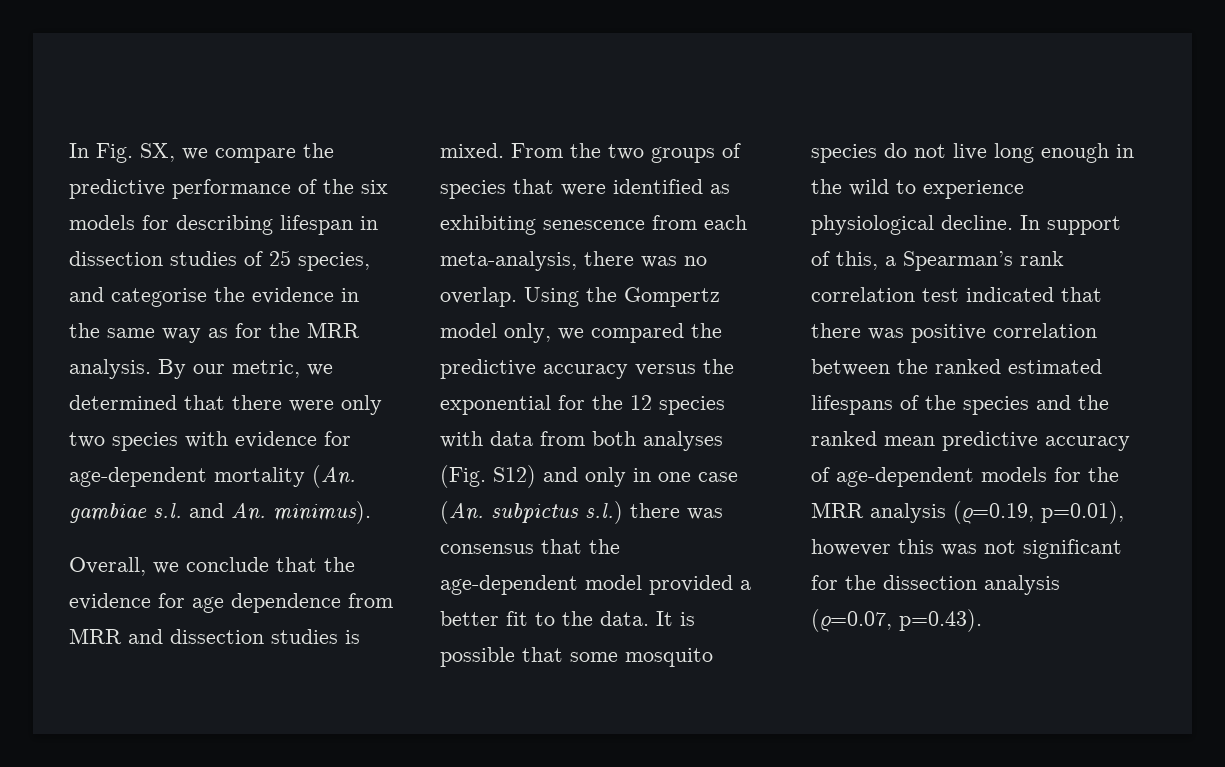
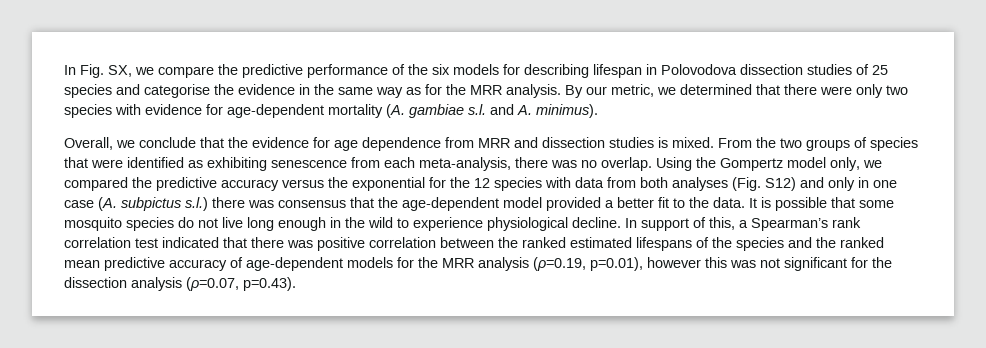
(378, 223) none -> [661,64,737,75] Polovodova
[298,252,370,271] species, -> [64,84,112,98] species
[312,465,356,488] (An. -> [386,104,405,118] (A.
[231,502,266,521] An. -> [517,105,532,115] A.
[440,501,484,524] (An. -> [98,197,117,211] (A.

